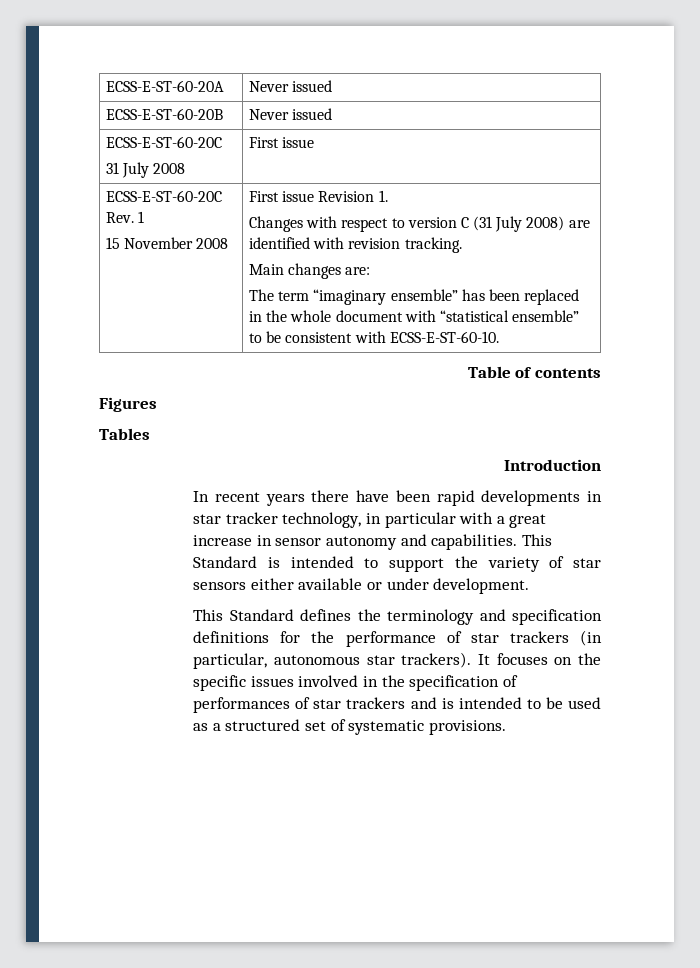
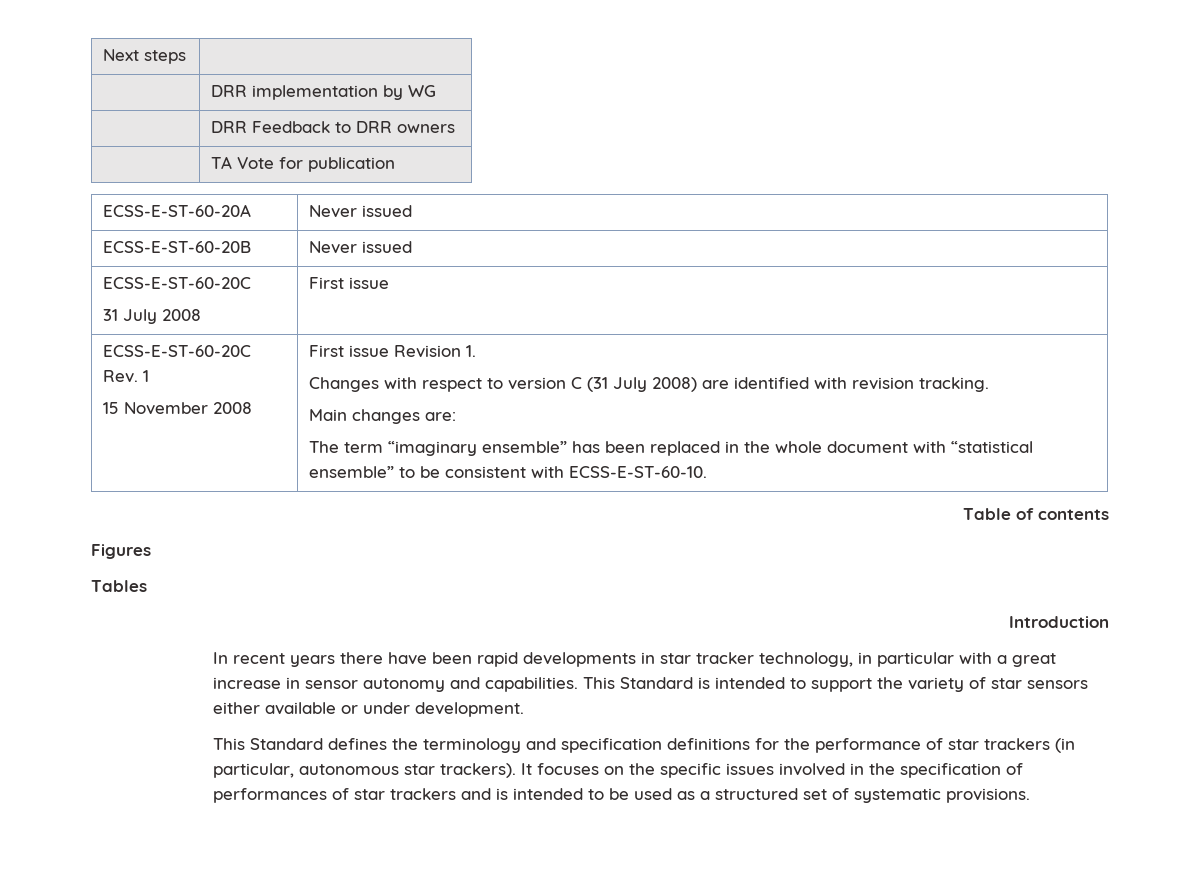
(105, 86) none -> [102,49,186,64] [210,85,436,100] [210,121,455,133] [210,156,395,172] Next steps | // | DRR implementation by WG // | DRR Feedback to DRR owners // | TA Vote for publication //

